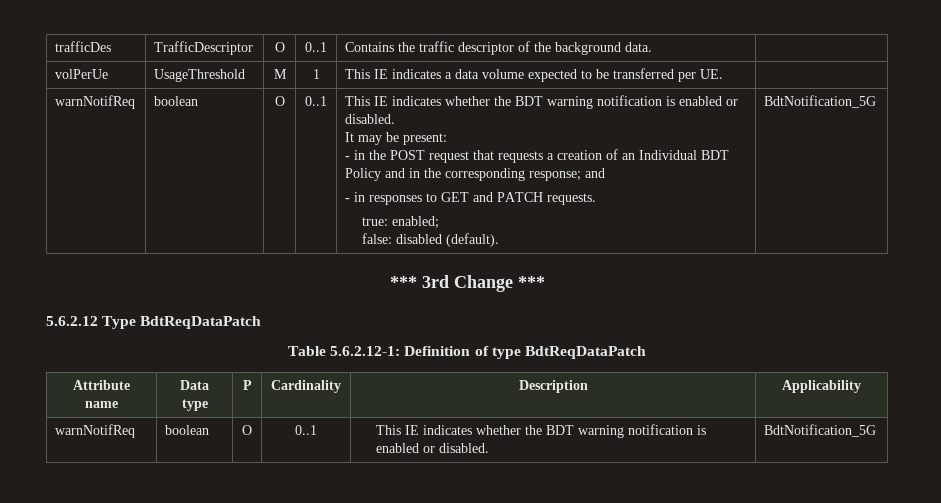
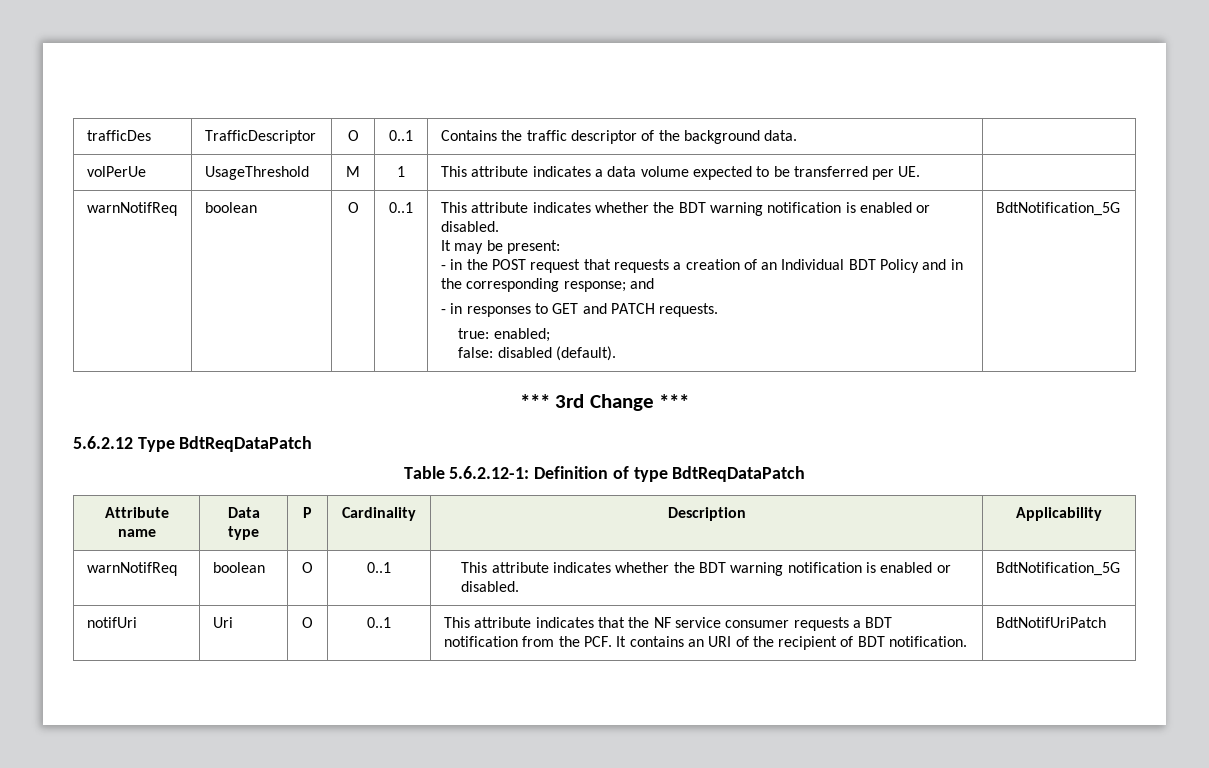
[374,69,389,79] IE -> [471,166,529,177] attribute
[374,96,389,106] IE -> [471,202,529,213] attribute
[405,425,420,435] IE -> [491,562,549,573] attribute
(877, 430) none -> [86,617,137,628] [212,617,233,628] [302,617,313,628] [367,617,391,628] [443,617,893,631] [443,636,968,650] [995,617,1106,628] // notifUri | Uri | O | 0..1 | This attribute indicates that the NF service consumer requests a BDT notification from the PCF. It contains an URI of the recipient of BDT notification. | BdtNotifUriPatch

